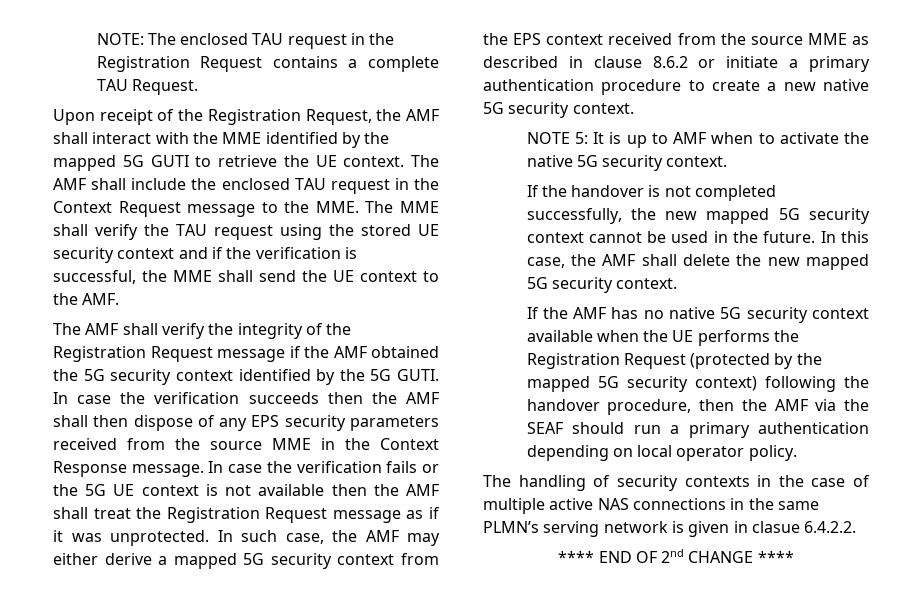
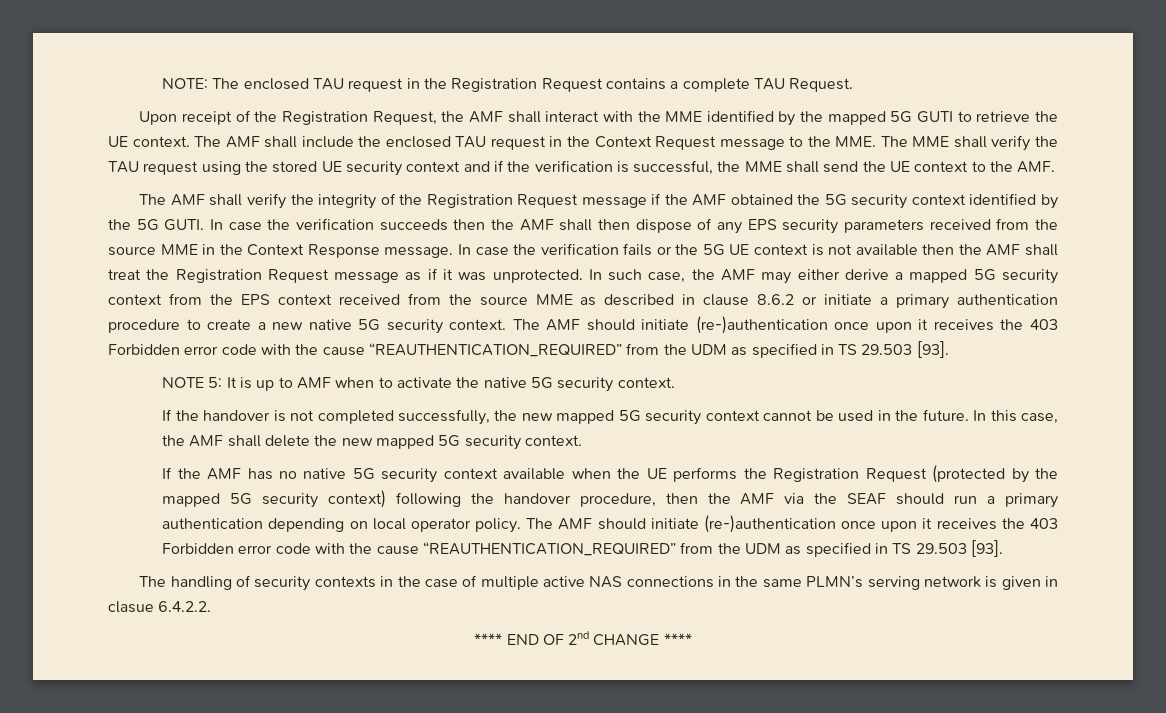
(634, 108) none -> [512,316,1058,334] [108,341,949,358] The AMF should initiate (re-)authentication once upon it receives the 403 Forbidden error code with the cause “REAUTHENTICATION_REQUIRED” from the UDM as specified in TS 29.503 [93].
(797, 453) none -> [526,515,1058,533] [162,540,1003,557] The AMF should initiate (re-)authentication once upon it receives the 403 Forbidden error code with the cause “REAUTHENTICATION_REQUIRED” from the UDM as specified in TS 29.503 [93].

